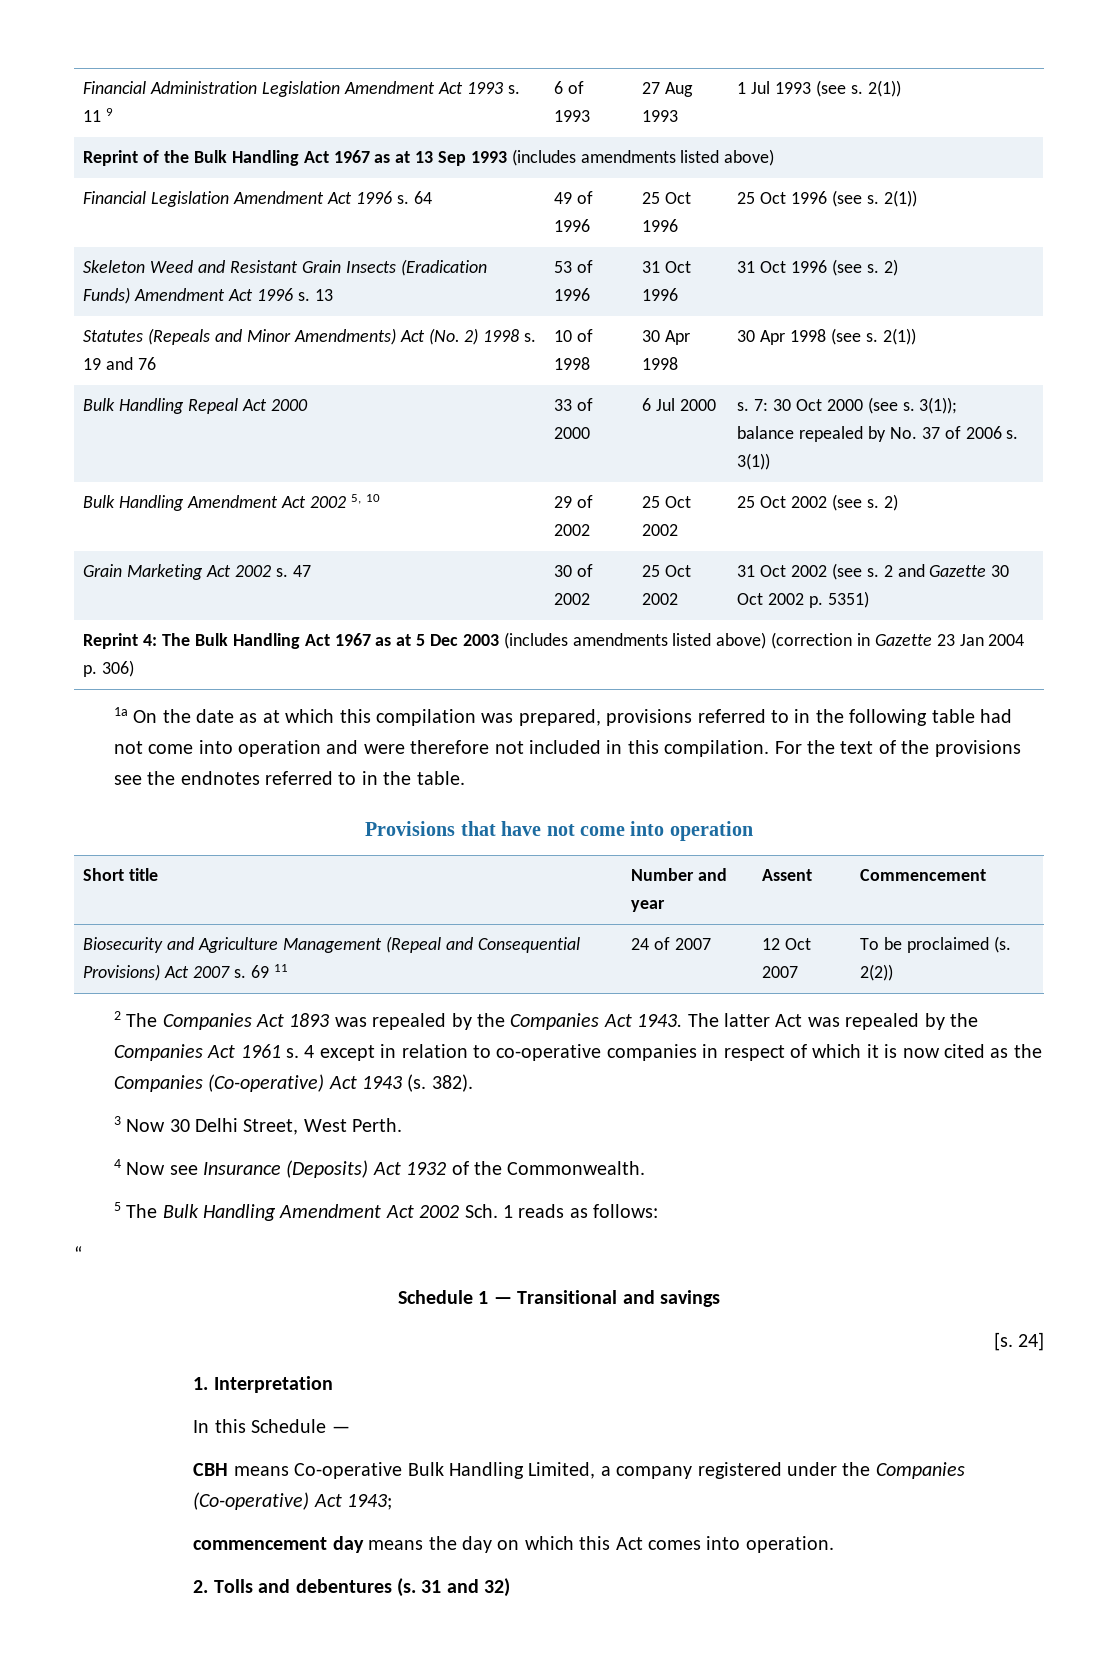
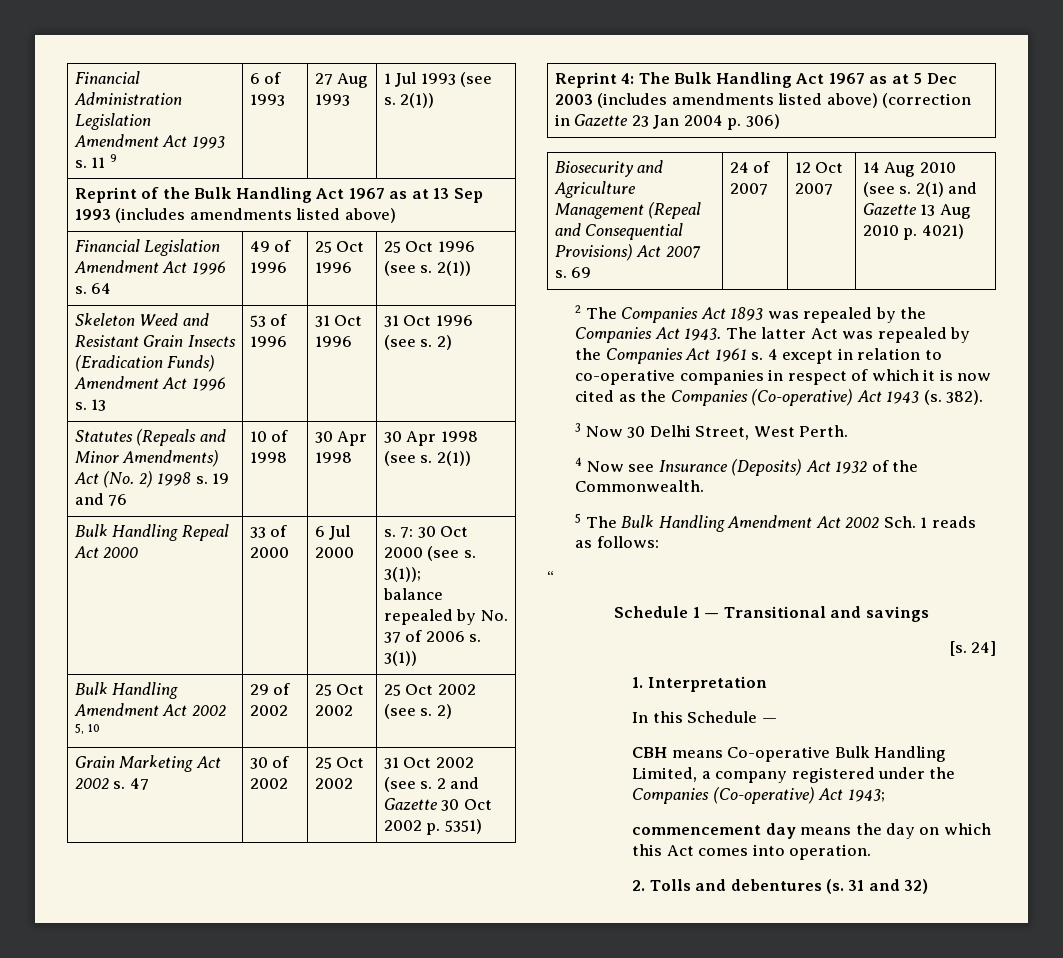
[113,707,1012,726] [113,740,1021,757] [113,771,465,785] [365,821,753,841] [83,868,159,881] [631,868,728,881] [631,900,666,912] [762,869,813,881] [860,869,987,881] // 1a On the date as at which this compilation was prepared, provisions referred to in the following table had not come into operation and were therefore not included in this compilation. For the text of the provisions see the endnotes referred to in the table. // Provisions that have not come into operation // Short title | Number and year | Assent | Commencement -> (780, 121) none
[273,964,288,972] 11 -> (592, 272) none
[860,936,1011,953] [860,964,894,981] To be proclaimed (s. 2(2)) -> [862,162,956,177] [862,182,978,197] [862,203,971,219] [862,224,964,240] 14 Aug 2010 (see s. 2(1) and Gazette 13 Aug 2010 p. 4021)

